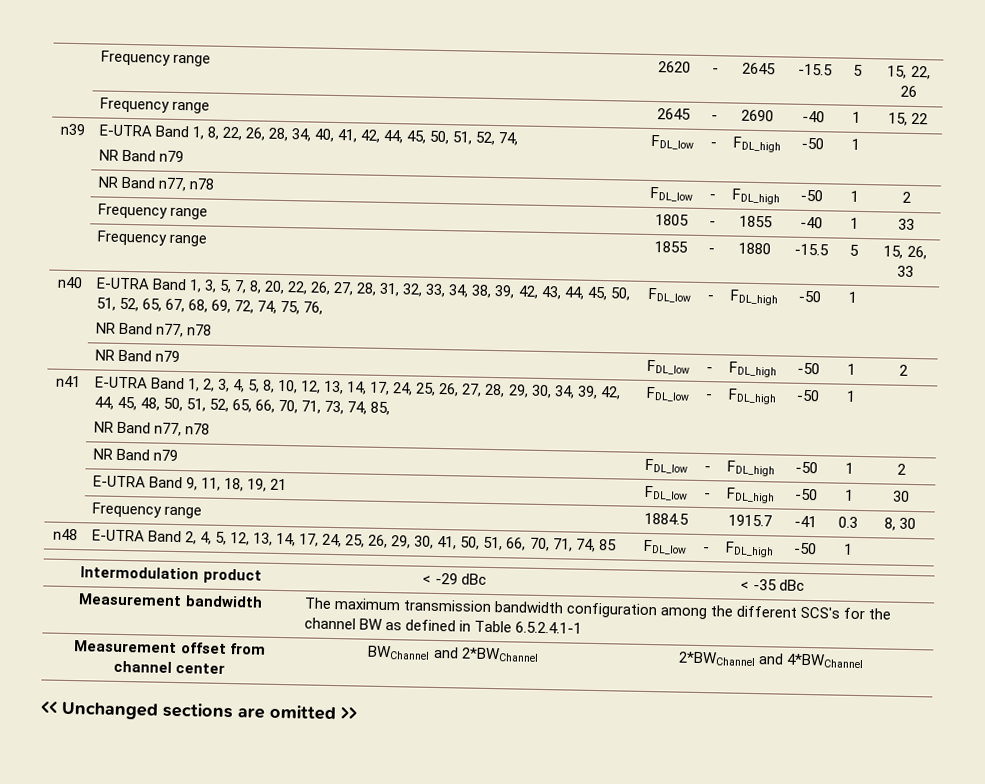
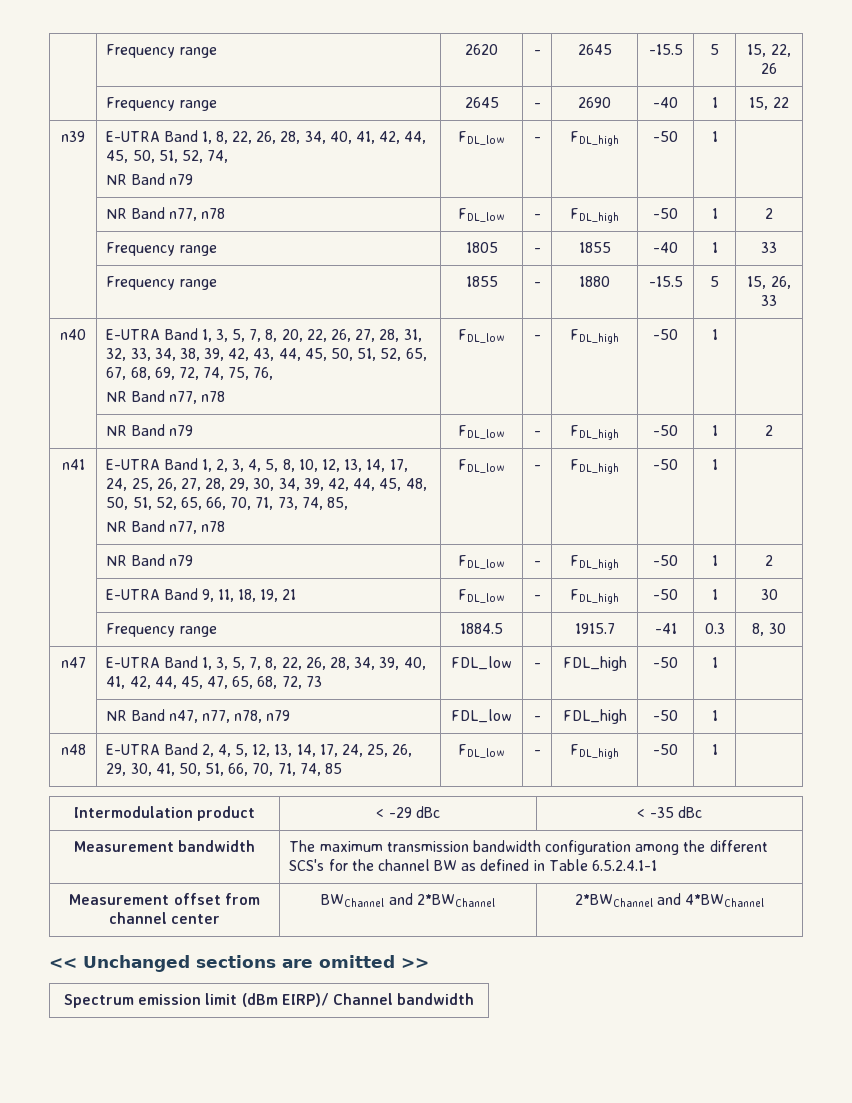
(917, 523) none -> [60,657,86,668] [106,656,426,670] [106,676,322,689] [451,656,512,670] [533,663,541,668] [562,656,627,671] [653,657,678,668] [711,657,718,668] [106,709,291,723] [451,709,512,723] [533,716,541,721] [562,709,627,724] [653,710,678,721] [711,710,718,721] // n47 | E-UTRA Band 1, 3, 5, 7, 8, 22, 26, 28, 34, 39, 40, 41, 42, 44, 45, 47, 65, 68, 72, 73 | FDL_low | - | FDL_high | -50 | 1 | // | NR Band n47, n77, n78, n79 | FDL_low | - | FDL_high | -50 | 1 |
(357, 713) none -> [63,993,475,1008] // Spectrum emission limit (dBm EIRP)/ Channel bandwidth

